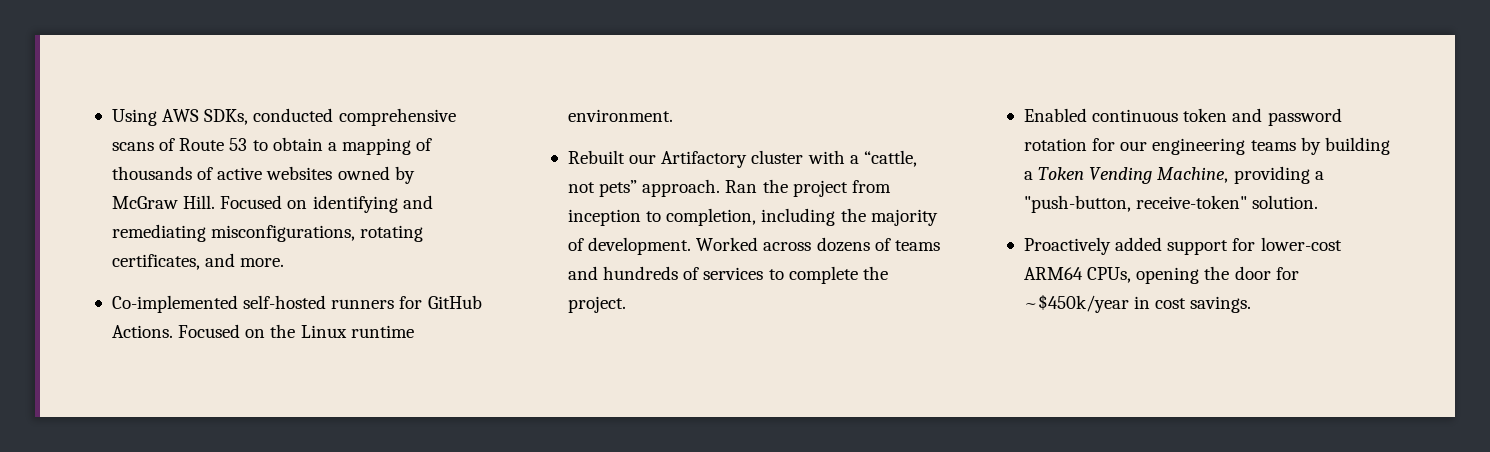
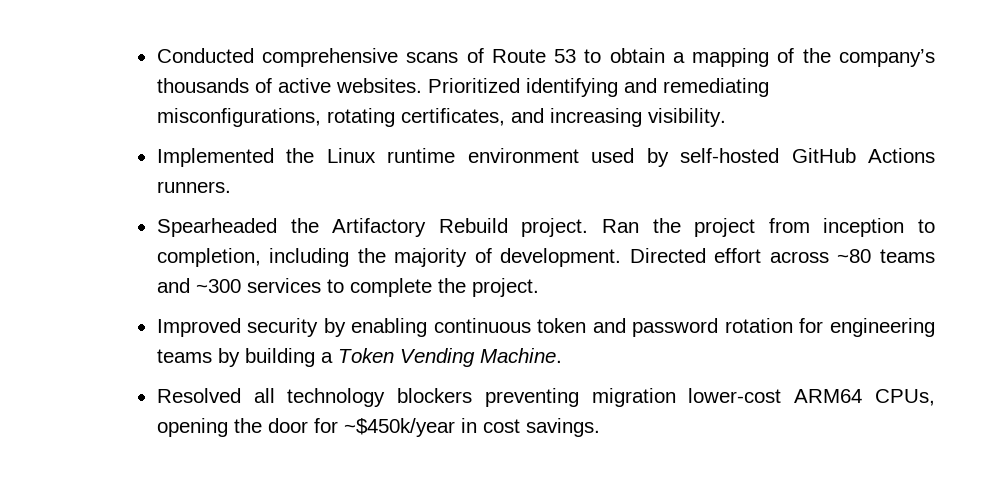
[112,108,334,126] Using AWS SDKs, conducted -> [156,48,254,63] Conducted
(433, 144) none -> [802,48,935,67] the company’s
[266,166,415,184] [112,195,308,209] websites owned by McGraw Hill. Focused on -> [335,78,520,93] websites. Prioritized
[240,258,285,267] [112,295,482,313] [112,324,414,338] [568,109,674,122] [568,150,917,168] [568,179,721,197] more. // Co-implemented self-hosted runners for GitHub Actions. Focused on the Linux runtime environment. // Rebuilt our Artifactory cluster with a “cattle, not pets” approach. -> [549,108,726,127] [156,148,936,167] [156,181,231,193] [156,218,589,237] increasing visibility. // Implemented the Linux runtime environment used by self-hosted GitHub Actions runners. // Spearheaded the Artifactory Rebuild project.
[696,237,940,252] [568,266,700,280] Worked across dozens of teams and hundreds of -> [629,248,936,263] [156,278,241,293] Directed effort across ~80 teams and ~300
[1024,108,1088,122] Enabled -> [156,318,428,337] Improved security by enabling
[1120,141,1148,151] our -> (824, 325) none
[1157,166,1324,184] [1024,195,1319,213] [1024,237,1256,255] Machine, providing a "push-button, receive-token" solution. // Proactively added support for -> [479,348,562,363] [156,388,676,407] Machine. // Resolved all technology blockers preventing migration

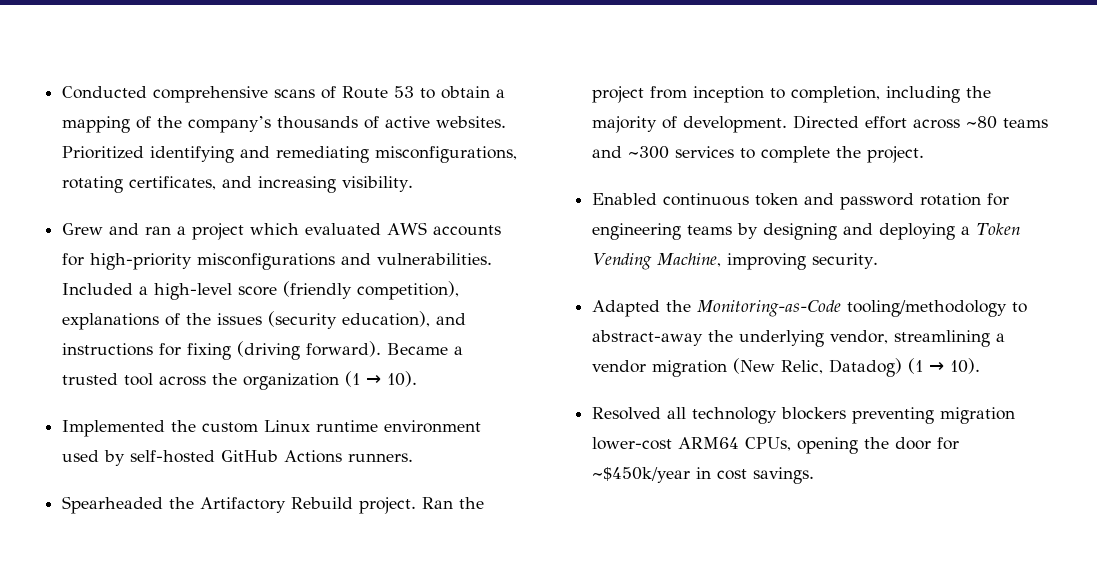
(726, 117) none -> [62,222,501,240] [62,253,493,270] [62,281,460,300] [62,311,467,330] [62,341,464,360] [62,371,418,390] // Grew and ran a project which evaluated AWS accounts for high-priority misconfigurations and vulnerabilities. Included a high-level score (friendly competition), explanations of the issues (security education), and instructions for fixing (driving forward). Became a trusted tool across the organization (1 → 10).
(315, 155) none -> [202,422,259,433] custom
[156,318,428,337] Improved security by enabling -> [592,193,658,205] Enabled
[244,348,562,367] building a Token Vending Machine. -> [763,223,1021,240] [592,253,878,270] [592,300,1028,317] [592,330,1006,347] [592,358,981,377] designing and deploying a Token Vending Machine, improving security. // Adapted the Monitoring-as-Code tooling/methodology to abstract-away the underlying vendor, streamlining a vendor migration (New Relic, Datadog) (1 → 10).

